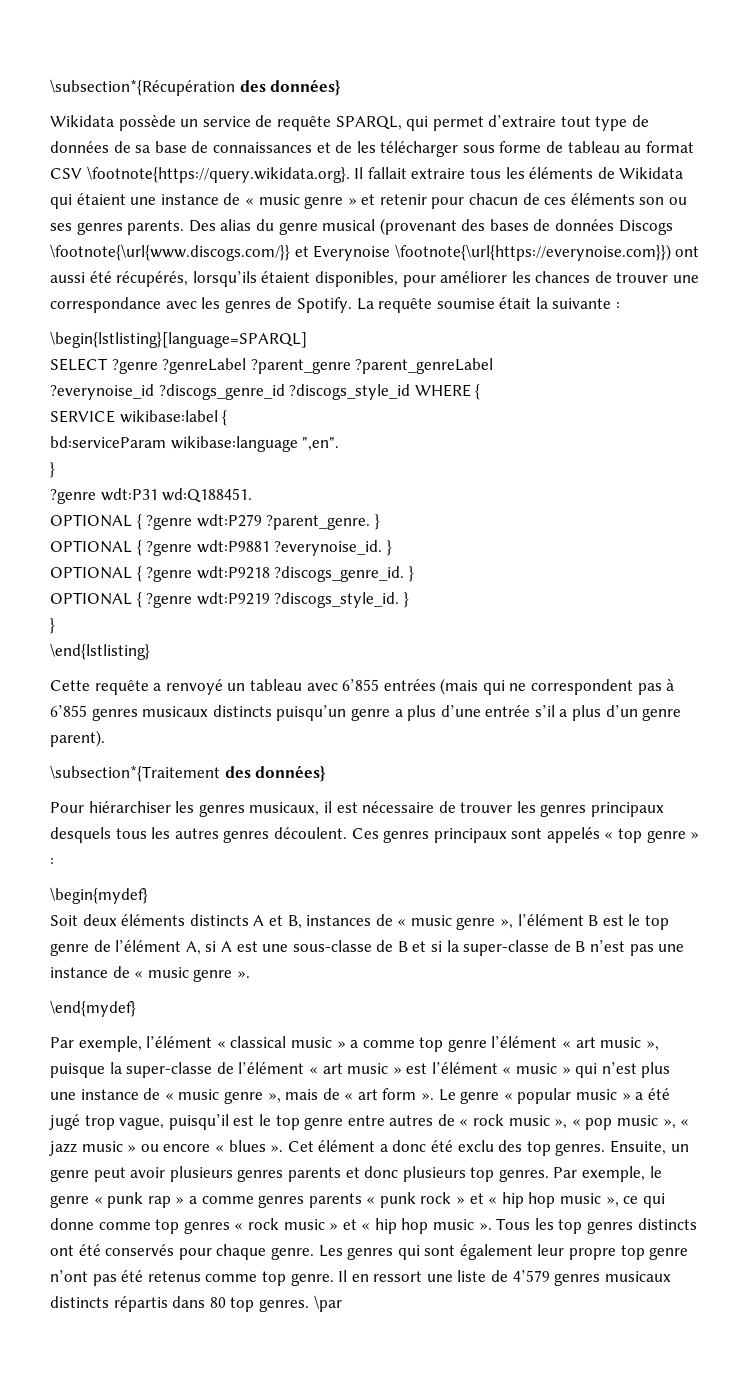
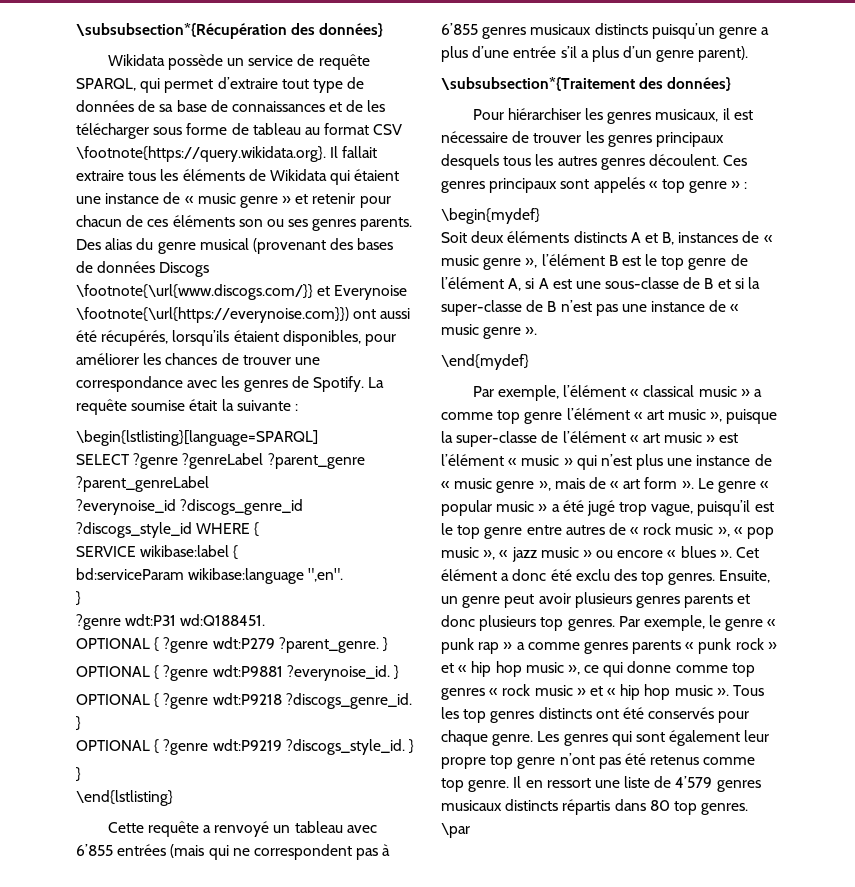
[50,79,235,96] \subsection*{Récupération -> [76,23,287,39] \subsubsection*{Récupération
[50,765,220,782] \subsection*{Traitement -> [441,77,635,91] \subsubsection*{Traitement

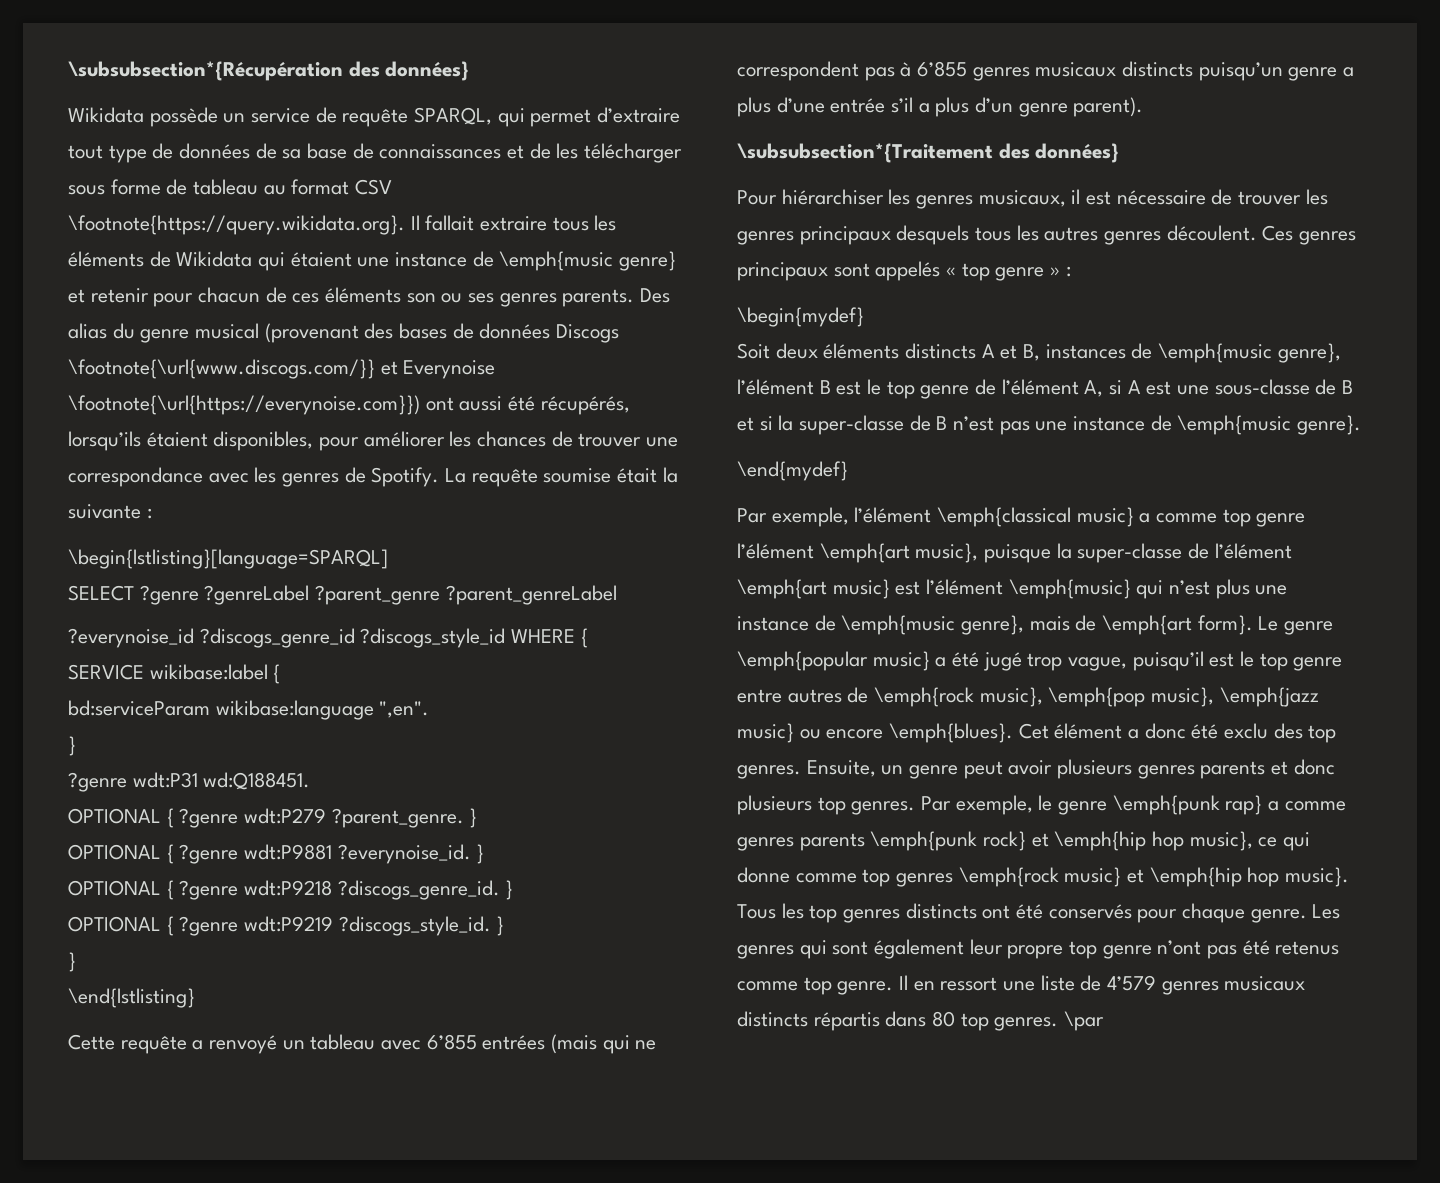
[184,193,292,208] « music genre » -> [499,251,677,271] \emph{music genre}
[763,235,773,243] [441,255,538,270] « music genre », -> [1158,343,1341,363] \emph{music genre},
[730,304,740,312] [441,324,538,339] « music genre ». -> [1177,415,1362,435] \emph{music genre}.
[630,385,750,397] « classical music » -> [937,507,1134,527] \emph{classical music}
[633,409,723,422] « art music », -> [819,543,979,563] \emph{art music},
[629,432,739,443] [441,454,573,466] « art music » est l’élément « music » -> [737,579,1131,599] \emph{art music} est l’élément \emph{music}
[441,477,770,493] [441,500,548,516] « music genre », mais de « art form ». Le genre « popular music » -> [841,615,1334,635] [737,651,930,671] \emph{music genre}, mais de \emph{art form}. Le genre \emph{popular music}
[630,523,775,539] [441,546,732,562] « rock music », « pop music », « jazz music » ou encore « blues ». -> [874,687,1319,707] [737,723,1014,743] \emph{rock music}, \emph{pop music}, \emph{jazz music} ou encore \emph{blues}.
[767,619,777,627] [441,638,777,654] [441,661,580,677] « punk rap » a comme genres parents « punk rock » et « hip hop music », -> [1112,795,1346,815] [737,831,1253,851] \emph{punk rap} a comme genres parents \emph{punk rock} et \emph{hip hop music},
[489,684,729,700] « rock music » et « hip hop music ». -> [958,867,1350,887] \emph{rock music} et \emph{hip hop music}.

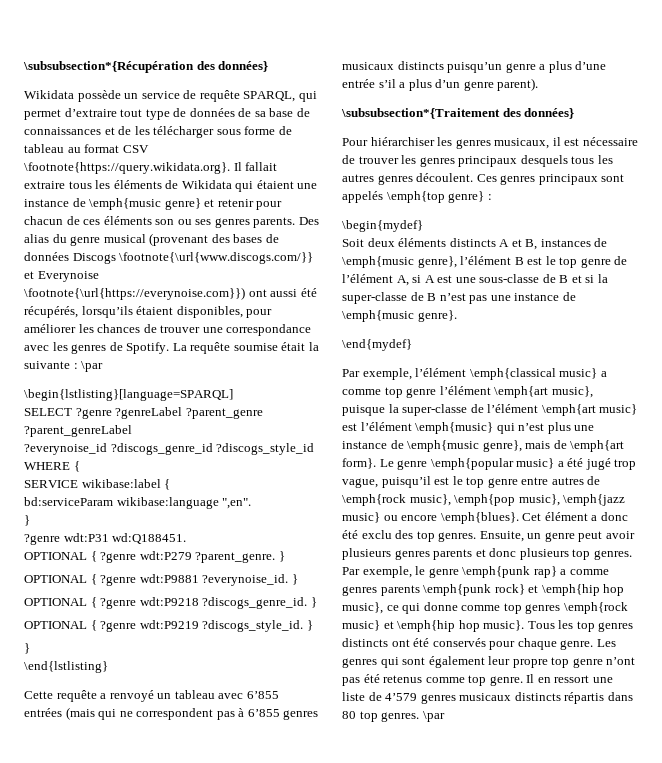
(152, 513) none -> [81,361,104,372] \par
[946,263,1061,281] « top genre » -> [386,191,485,203] \emph{top genre}

